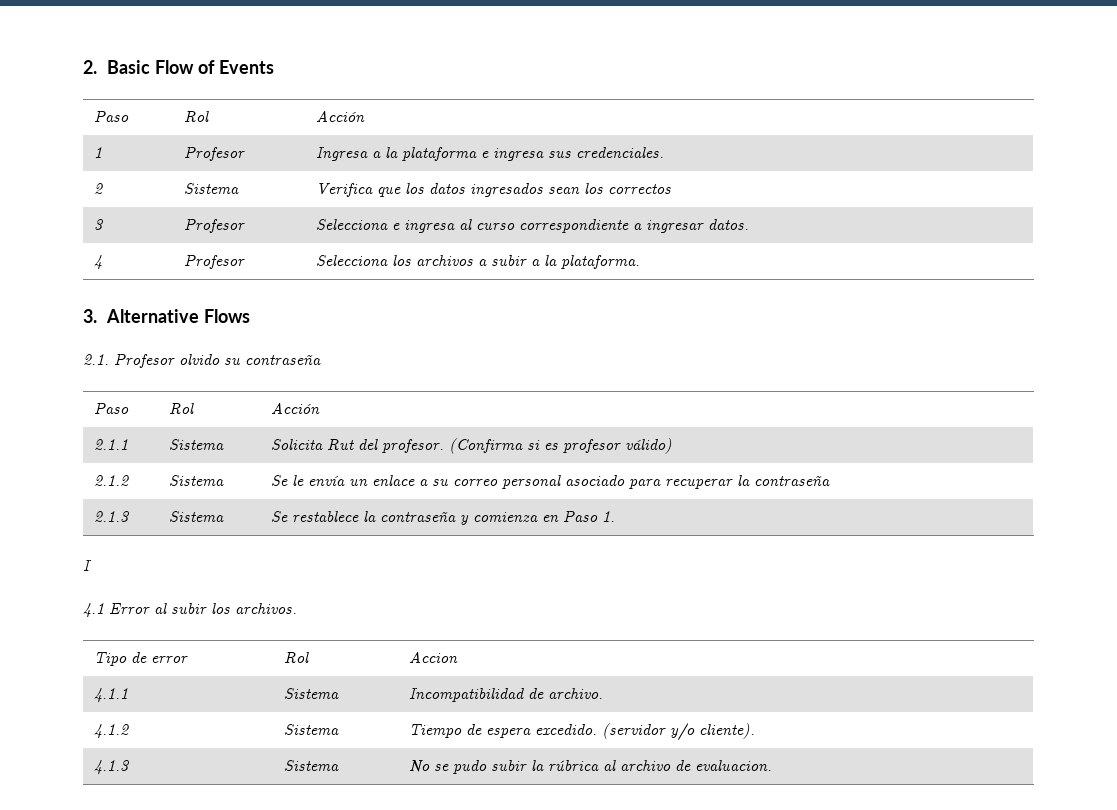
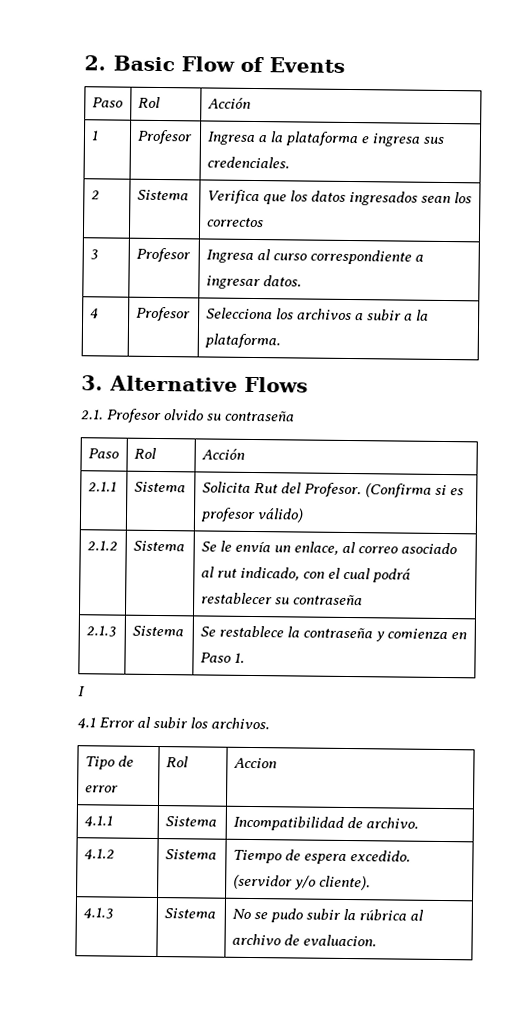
[316,219,456,233] Selecciona e ingresa -> [205,249,254,263] Ingresa
[382,439,445,453] profesor. -> [303,482,362,498] Profesor.
[372,475,751,489] enlace a su correo personal asociado para recuperar la -> [293,541,458,555] [200,566,412,583] [200,592,290,605] enlace, al correo asociado al rut indicado, con el cual podrá restablecer su

